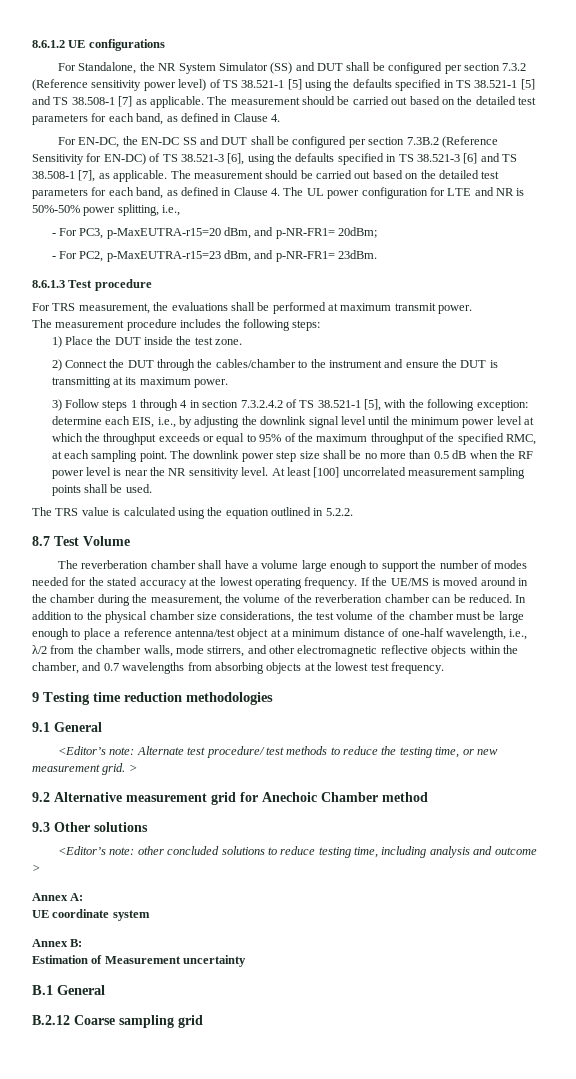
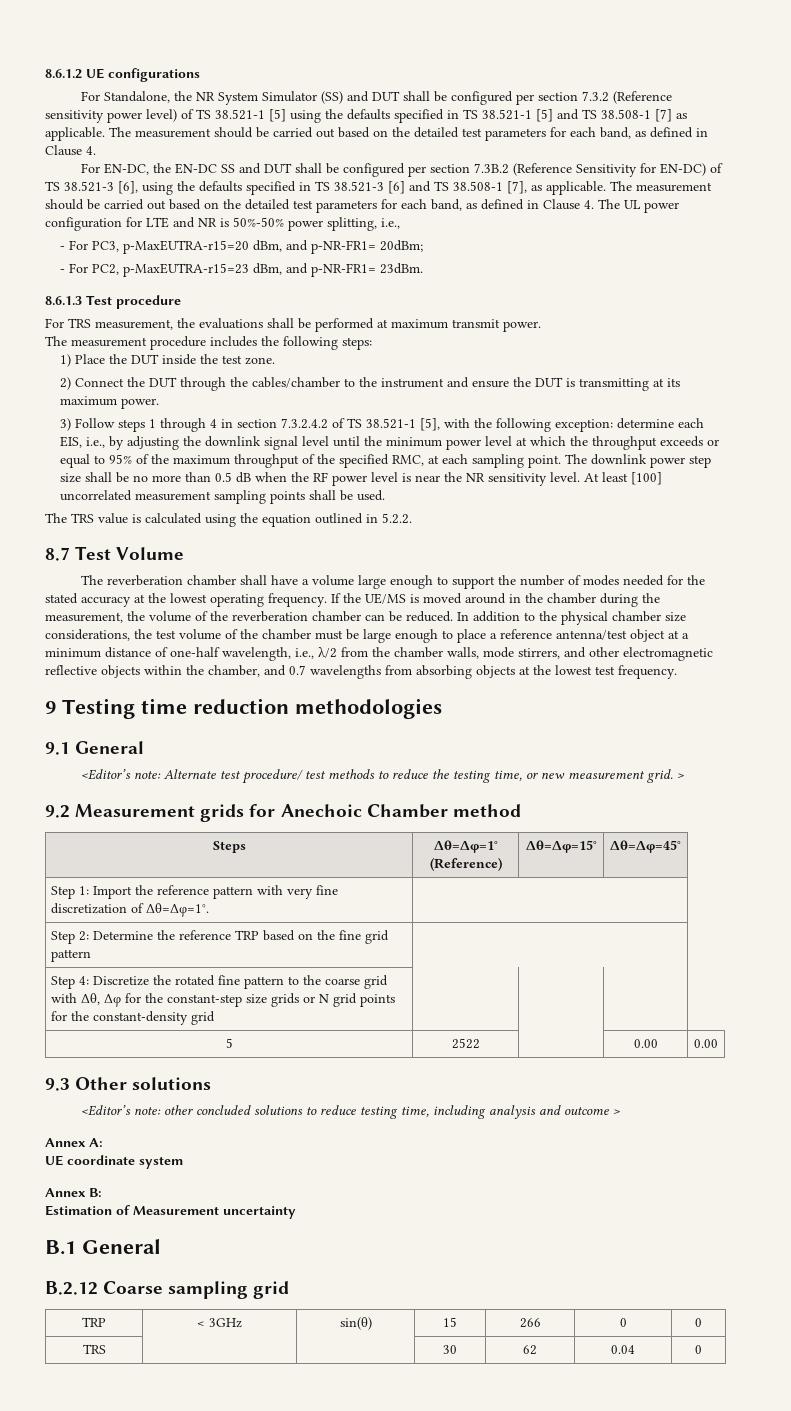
[54,792,236,805] Alternative measurement grid -> [75,804,245,822] Measurement grids
(428, 797) none -> [212,841,246,853] [433,840,498,853] [429,857,502,871] [525,840,597,853] [610,840,681,853] [51,885,339,899] [51,903,210,917] [51,930,390,944] [51,949,92,962] [51,975,389,989] [51,993,396,1007] [51,1011,216,1025] [225,1038,233,1048] [451,1038,480,1049] [633,1039,658,1048] [694,1039,718,1048] // Steps | Δθ=Δφ=1° (Reference) | Δθ=Δφ=15° | Δθ=Δφ=45° // Step 1: Import the reference pattern with very fine discretization of Δθ=Δφ=1°. | // Step 2: Determine the reference TRP based on the fine grid pattern | // Step 4: Discretize the rotated fine pattern to the coarse grid with Δθ, Δφ for the constant-step size grids or N grid points for the constant-density grid | | | // 5 | 2522 | | 0.00 | 0.00
(203, 1021) none -> [82,1317,106,1327] [197,1318,242,1328] [339,1317,372,1330] [443,1317,457,1327] [519,1318,541,1328] [619,1318,627,1327] [695,1318,702,1327] [82,1344,106,1354] [443,1345,457,1354] [523,1345,537,1355] [611,1345,635,1354] [695,1345,702,1354] // TRP | < 3GHz | sin(θ) | 15 | 266 | 0 | 0 // TRS | | | 30 | 62 | 0.04 | 0

